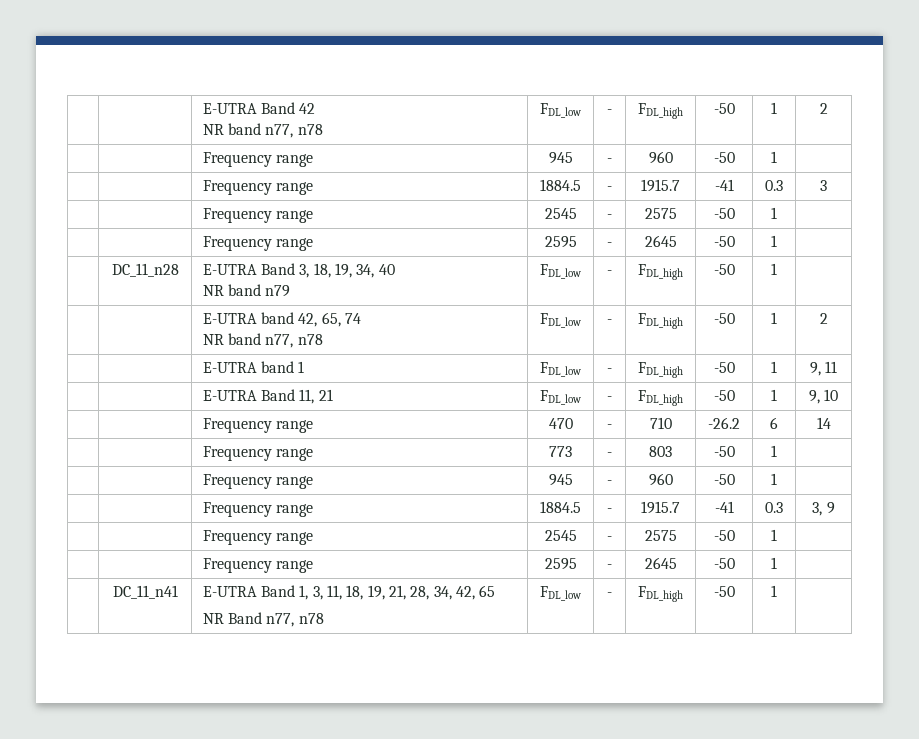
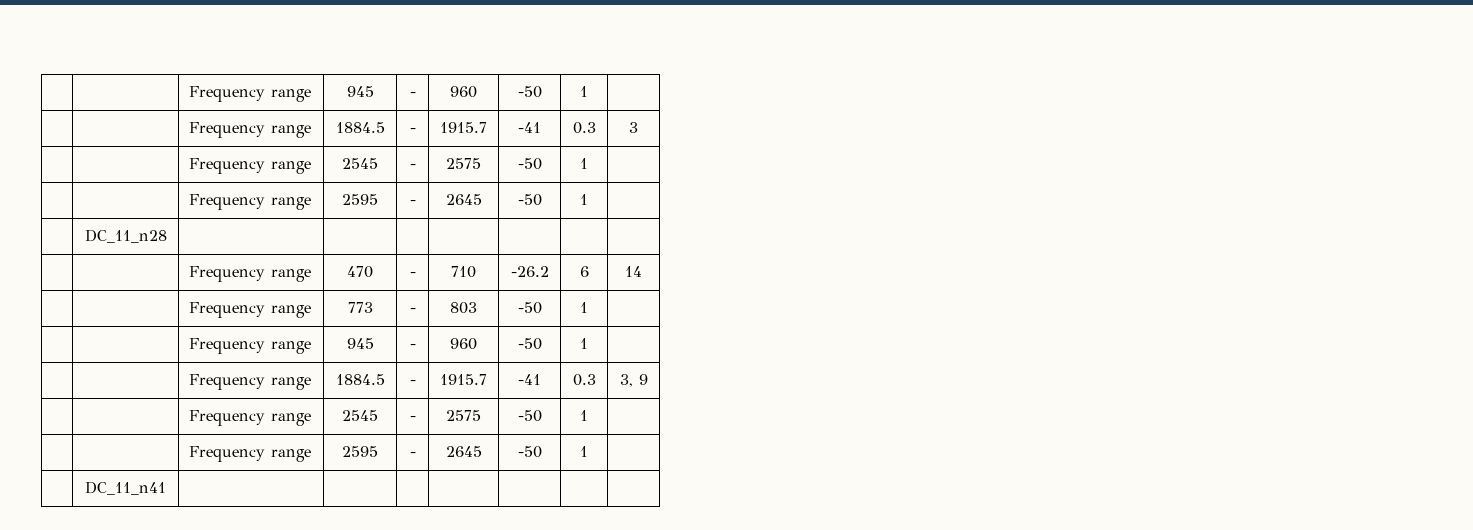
[202,102,316,114] [202,123,323,138] [540,103,581,118] [607,109,612,114] [638,103,683,119] [713,103,735,114] [771,102,777,114] [819,103,828,114] | | E-UTRA Band 42 // NR band n77, n78 | FDL_low | - | FDL_high | -50 | 1 | 2 // | -> (189, 94) |
[202,263,395,278] [202,284,291,297] [540,264,581,279] [607,270,612,275] [638,264,683,280] [713,264,735,275] [771,263,777,275] [202,312,361,327] [202,333,323,348] [540,313,581,328] [607,319,612,324] [638,313,683,329] [713,313,735,324] [771,312,777,324] [819,313,828,324] [202,361,305,373] [540,362,581,377] [607,368,612,373] [638,362,683,378] [713,362,735,373] [771,361,777,373] [809,361,838,376] [202,389,333,404] [540,390,581,405] [607,396,612,401] [638,390,683,406] [713,390,735,401] [771,389,777,401] [808,389,839,404] E-UTRA Band 3, 18, 19, 34, 40 // NR band n79 | FDL_low | - | FDL_high | -50 | 1 | // | | E-UTRA band 42, 65, 74 // NR band n77, n78 | FDL_low | - | FDL_high | -50 | 1 | 2 // | | E-UTRA band 1 | FDL_low | - | FDL_high | -50 | 1 | 9, 11 // | | E-UTRA Band 11, 21 | FDL_low | - | FDL_high | -50 | 1 | 9, 10 -> (167, 236) | | | | | |
[202,585,496,600] [202,612,324,627] [540,586,581,601] [607,592,612,597] [638,586,683,602] [713,586,735,597] [771,585,777,597] E-UTRA Band 1, 3, 11, 18, 19, 21, 28, 34, 42, 65 // NR Band n77, n78 | FDL_low | - | FDL_high | -50 | 1 -> (166, 488) | | | | |

